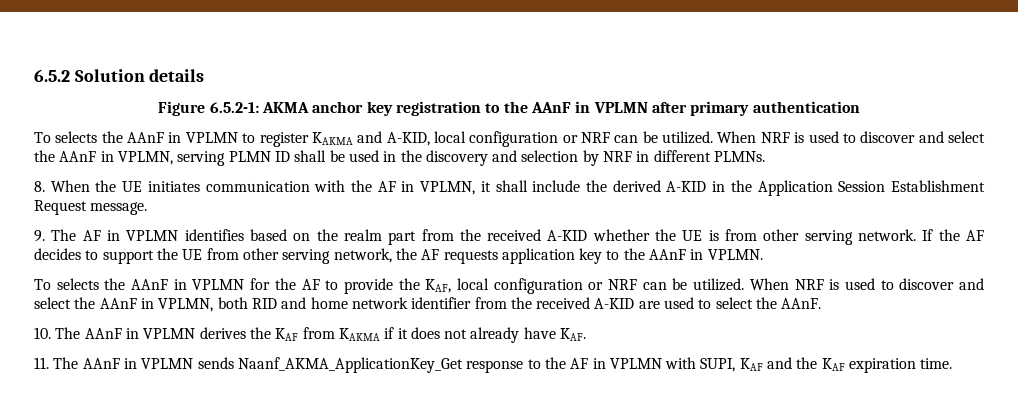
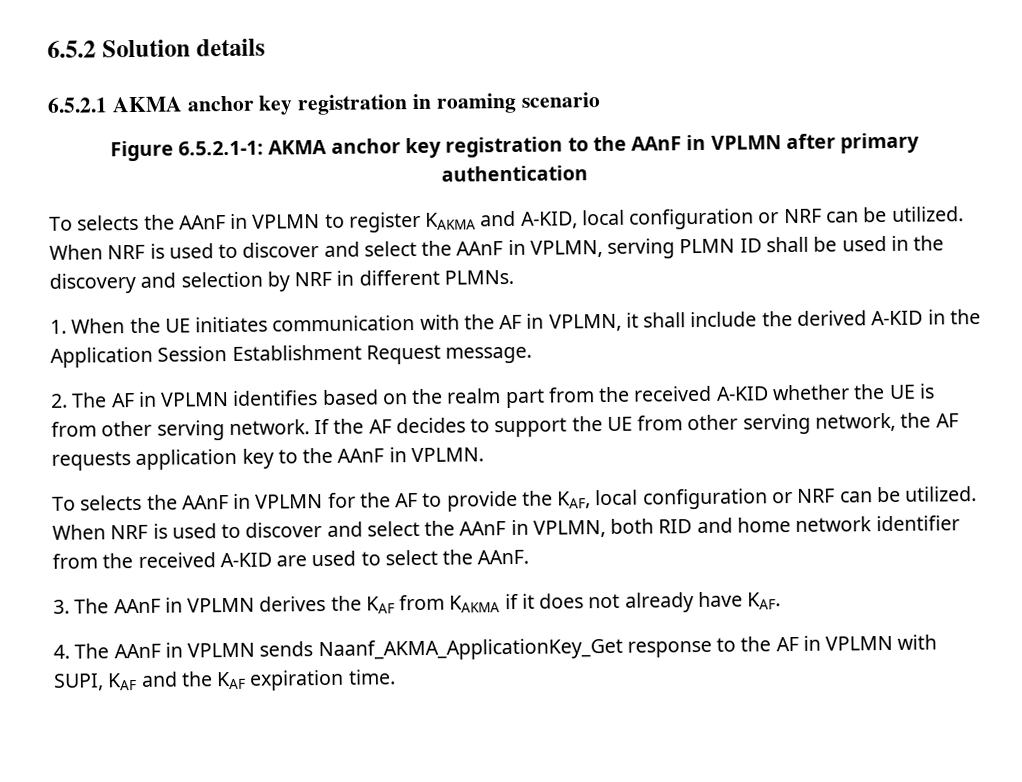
(205, 75) none -> [47,92,600,116] // 6.5.2.1 AKMA anchor key registration in roaming scenario
[209,102,259,113] 6.5.2-1: -> [178,140,265,156] 6.5.2.1-1:
[34,181,45,192] 8. -> [50,319,67,334] 1.
[34,230,45,242] 9. -> [51,393,68,408] 2.
[34,327,51,339] 10. -> [53,599,70,614] 3.
[34,357,49,369] 11. -> [53,644,70,659] 4.

